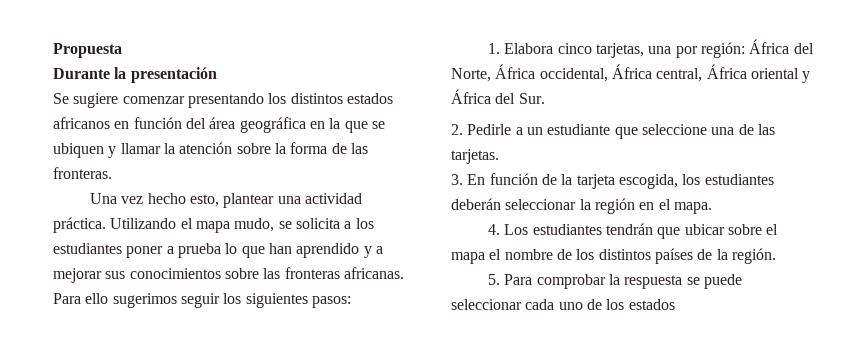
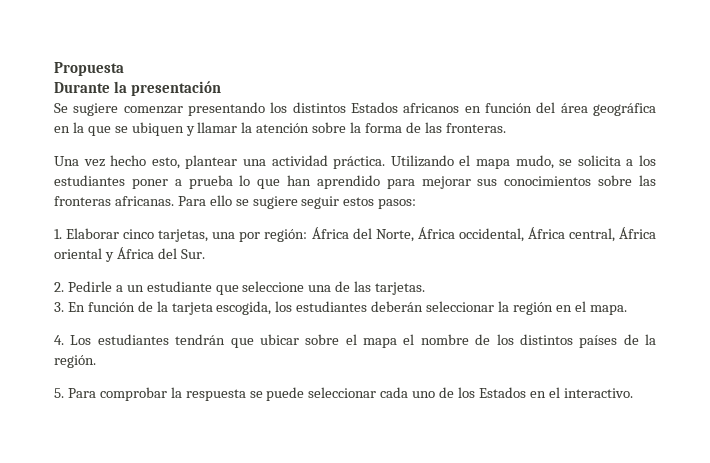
[346,93,393,104] estados -> [351,102,398,113] Estados
[363,246,383,258] y a -> [386,179,415,189] para
[112,293,308,308] sugerimos seguir los siguientes -> [235,196,375,209] se sugiere seguir estos
[504,43,554,54] Elabora -> [66,228,120,239] Elaborar
[628,299,675,310] estados -> [478,387,633,398] Estados en el interactivo.

